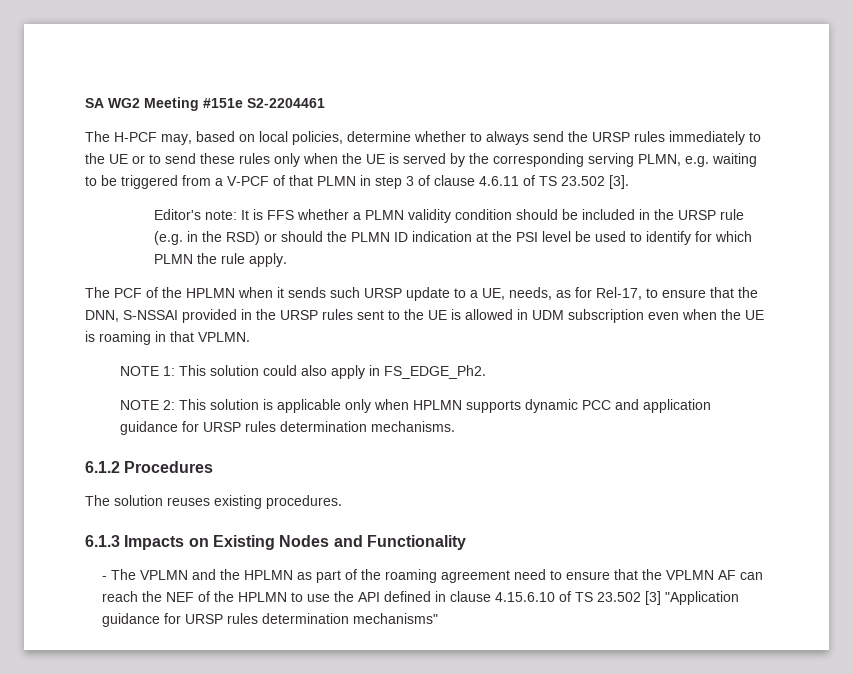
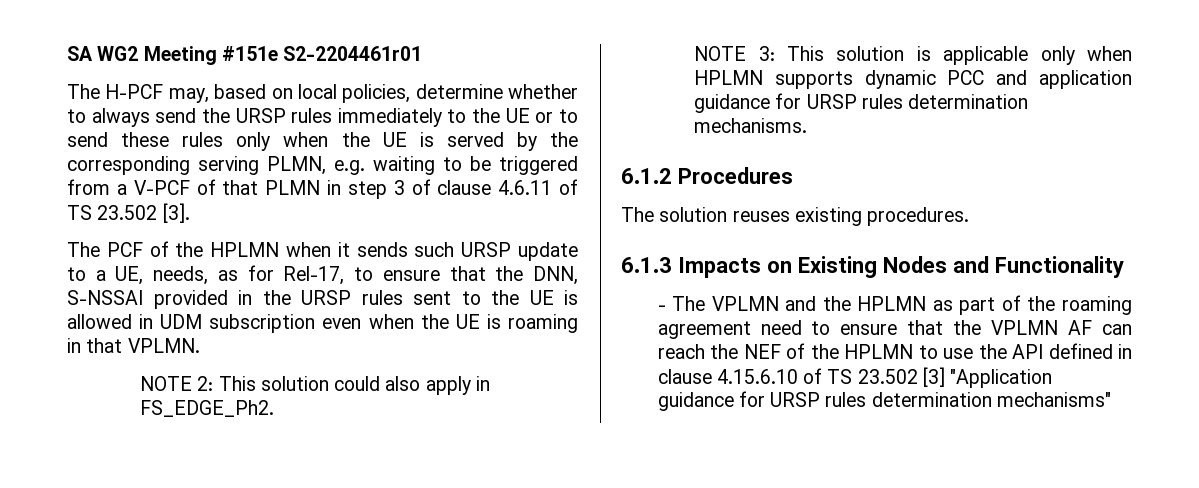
[247,98,325,108] S2-2204461 -> [283,46,423,61] S2-2204461r01
[153,209,744,223] [153,231,752,245] [153,253,287,267] // Editor's note: It is FFS whether a PLMN validity condition should be included in the URSP rule (e.g. in the RSD) or should the PLMN ID indication at the PSI level be used to identify for which PLMN the rule apply. -> (190, 213) none
[162,366,175,376] 1: -> [197,376,214,391] 2:
[162,400,175,410] 2: -> [758,46,775,61] 3:

